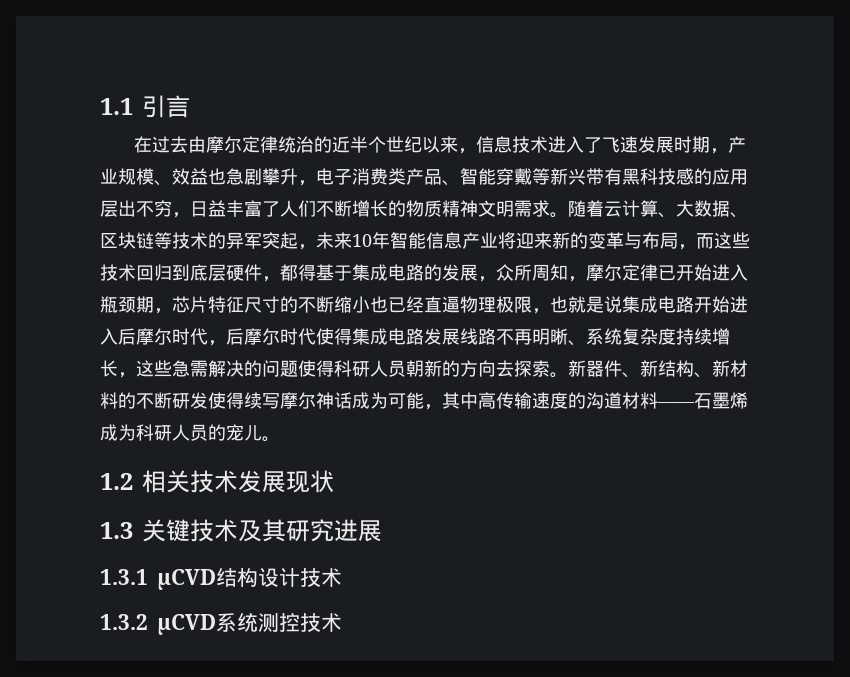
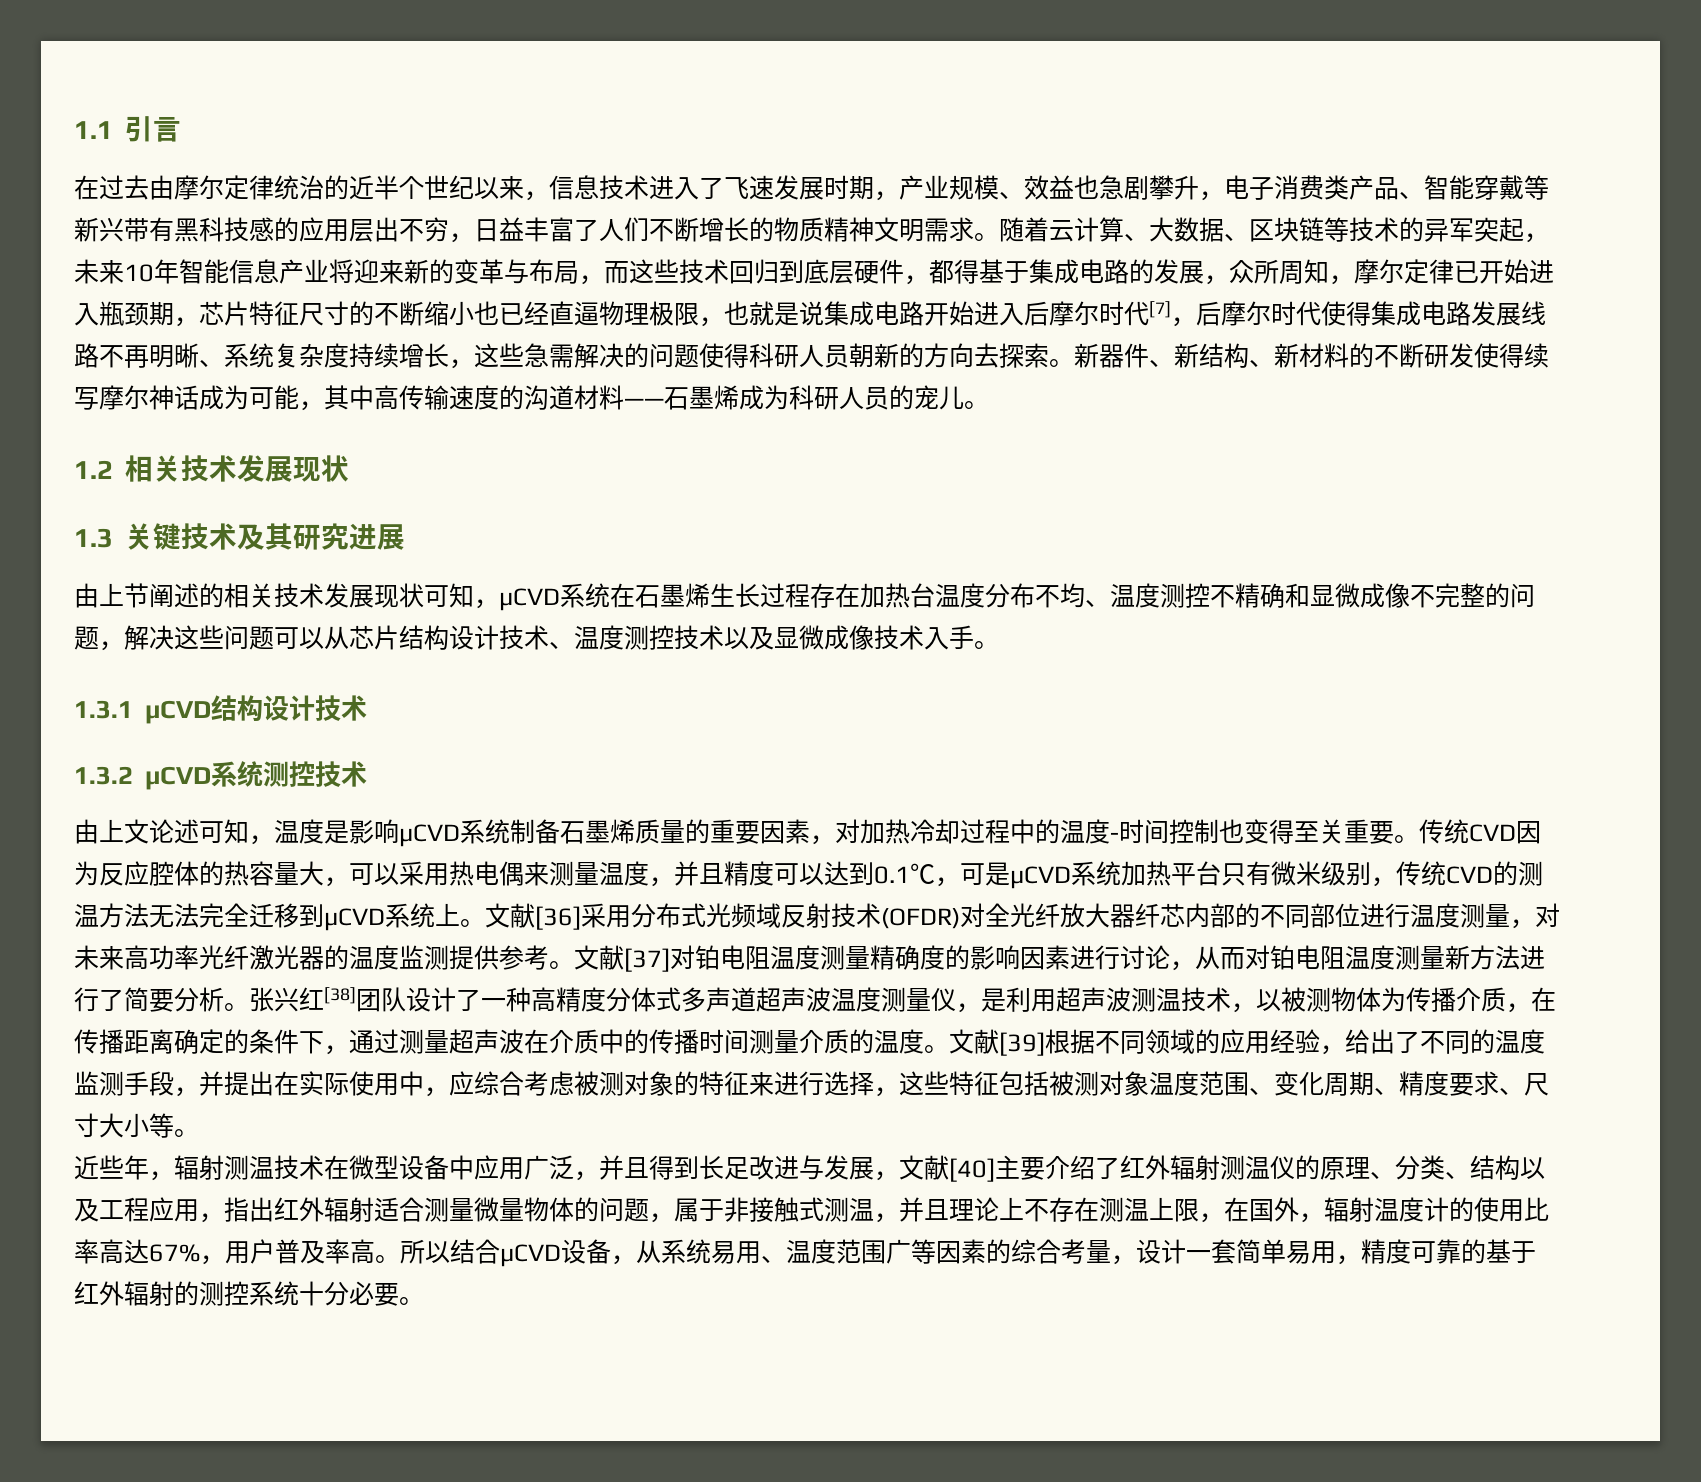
(208, 336) none -> [1149,301,1171,318] [7]
(382, 531) none -> [74,583,1535,611] [74,625,999,651] // 由上节阐述的相关技术发展现状可知，μCVD系统在石墨烯生长过程存在加热台温度分布不均、温度测控不精确和显微成像不完整的问题，解决这些问题可以从芯片结构设计技术、温度测控技术以及显微成像技术入手。
(342, 622) none -> [74,819,1541,847] [74,861,1543,889] [74,903,1560,931] [74,945,1545,972] [74,987,1556,1013] [74,1029,1545,1056] [74,1071,1549,1097] [74,1113,199,1138] [74,1155,1545,1182] [74,1197,1549,1223] [74,1239,1536,1267] [74,1281,424,1306] // 由上文论述可知，温度是影响μCVD系统制备石墨烯质量的重要因素，对加热冷却过程中的温度-时间控制也变得至关重要。传统CVD因为反应腔体的热容量大，可以采用热电偶来测量温度，并且精度可以达到0.1℃，可是μCVD系统加热平台只有微米级别，传统CVD的测温方法无法完全迁移到μCVD系统上。文献[36]采用分布式光频域反射技术(OFDR)对全光纤放大器纤芯内部的不同部位进行温度测量，对未来高功率光纤激光器的温度监测提供参考。文献[37]对铂电阻温度测量精确度的影响因素进行讨论，从而对铂电阻温度测量新方法进行了简要分析。张兴红[38]团队设计了一种高精度分体式多声道超声波温度测量仪，是利用超声波测温技术，以被测物体为传播介质，在传播距离确定的条件下，通过测量超声波在介质中的传播时间测量介质的温度。文献[39]根据不同领域的应用经验，给出了不同的温度监测手段，并提出在实际使用中，应综合考虑被测对象的特征来进行选择，这些特征包括被测对象温度范围、变化周期、精度要求、尺寸大小等。 // 近些年，辐射测温技术在微型设备中应用广泛，并且得到长足改进与发展，文献[40]主要介绍了红外辐射测温仪的原理、分类、结构以及工程应用，指出红外辐射适合测量微量物体的问题，属于非接触式测温，并且理论上不存在测温上限，在国外，辐射温度计的使用比率高达67%，用户普及率高。所以结合μCVD设备，从系统易用、温度范围广等因素的综合考量，设计一套简单易用，精度可靠的基于红外辐射的测控系统十分必要。

